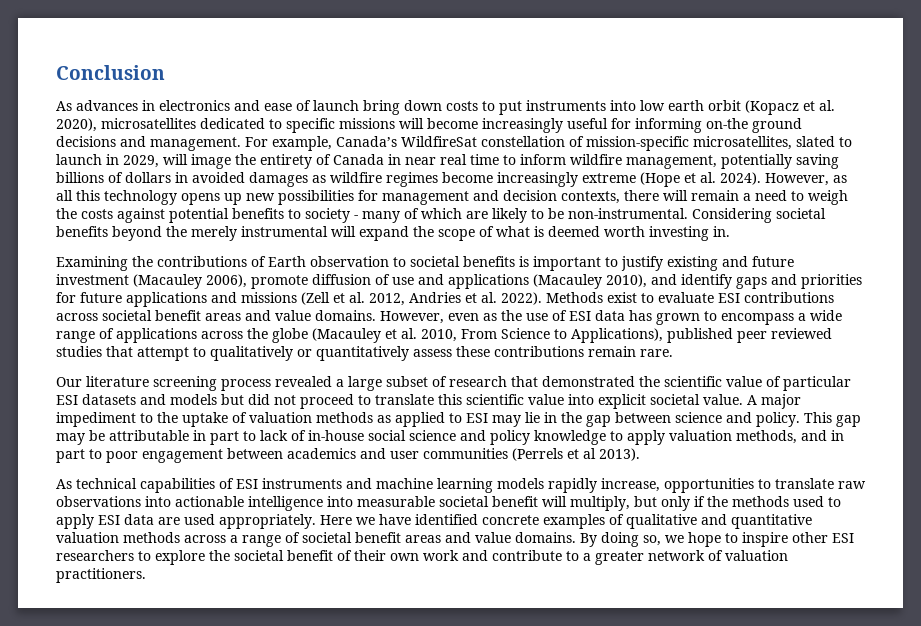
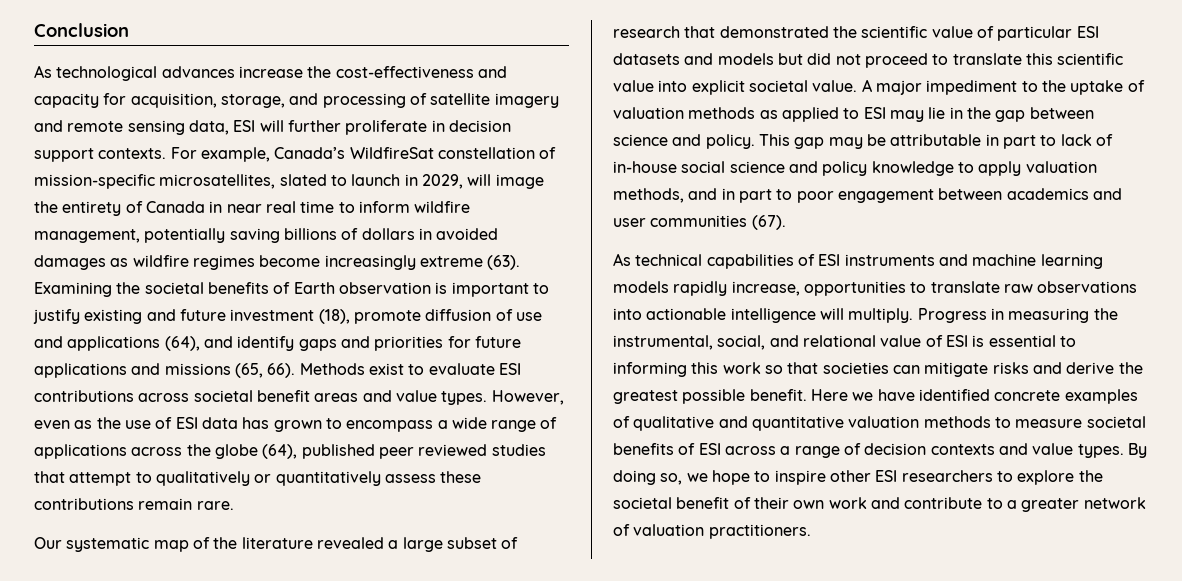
[76,100,835,115] [56,118,802,133] [56,136,241,151] advances in electronics and ease of launch bring down costs to put instruments into low earth orbit (Kopacz et al. 2020), microsatellites dedicated to specific missions will become increasingly useful for informing on-the ground decisions and management. -> [56,66,507,81] [34,93,559,108] [34,120,511,135] [34,148,167,162] technological advances increase the cost-effectiveness and capacity for acquisition, storage, and processing of satellite imagery and remote sensing data, ESI will further proliferate in decision support contexts.
[640,172,847,187] [56,190,848,205] [56,208,826,223] [56,226,730,241] [56,256,515,271] (Hope et al. 2024). However, as all this technology opens up new possibilities for management and decision contexts, there will remain a need to weigh the costs against potential benefits to society - many of which are likely to be non-instrumental. Considering societal benefits beyond the merely instrumental will expand the scope of what is deemed worth investing in. // Examining the contributions of Earth observation to societal benefits -> [487,255,521,270] [34,282,431,297] (63). Examining the societal benefits of Earth observation
[133,274,247,289] (Macauley 2006), -> [318,309,350,324] (18),
[533,274,647,289] (Macauley 2010), -> [164,336,200,351] (64),
[301,292,542,306] (Zell et al. 2012, Andries et al. 2022). -> [234,363,296,378] (65, 66).
[315,310,376,321] domains. -> [441,391,488,405] types.
[312,328,663,343] (Macauley et al. 2010, From Science to Applications), -> [262,444,298,459] (64),
[86,376,271,391] literature screening process -> [66,537,313,552] systematic map of the literature
[512,448,640,461] (Perrels et al 2013). -> [751,215,786,230] (67).
[327,496,841,511] [56,514,316,529] into measurable societal benefit will multiply, but only if the methods used to apply ESI data are used appropriately. -> [819,308,1118,323] [613,335,1076,350] [613,362,1143,377] [613,389,807,404] will multiply. Progress in measuring the instrumental, social, and relational value of ESI is essential to informing this work so that societies can mitigate risks and derive the greatest possible benefit.
(180, 537) none -> [994,416,1146,428] [613,443,721,455] to measure societal benefits of ESI
[302,532,576,543] societal benefit areas and value domains. -> [864,443,1124,458] decision contexts and value types.

